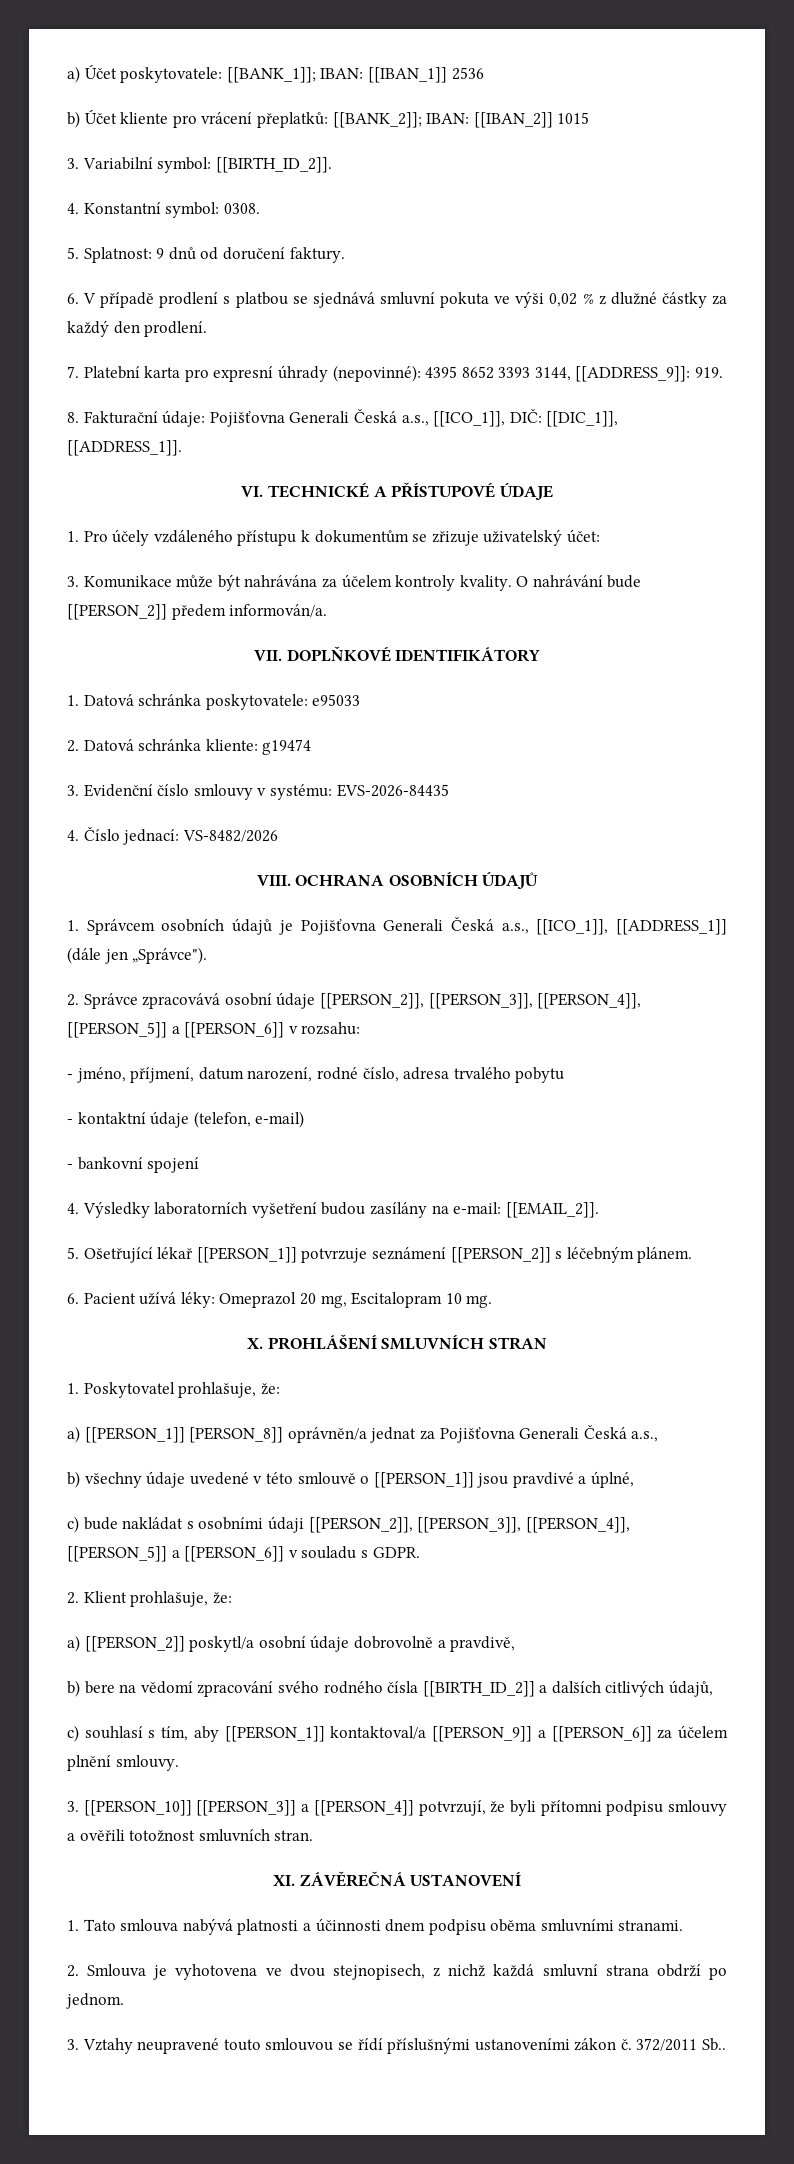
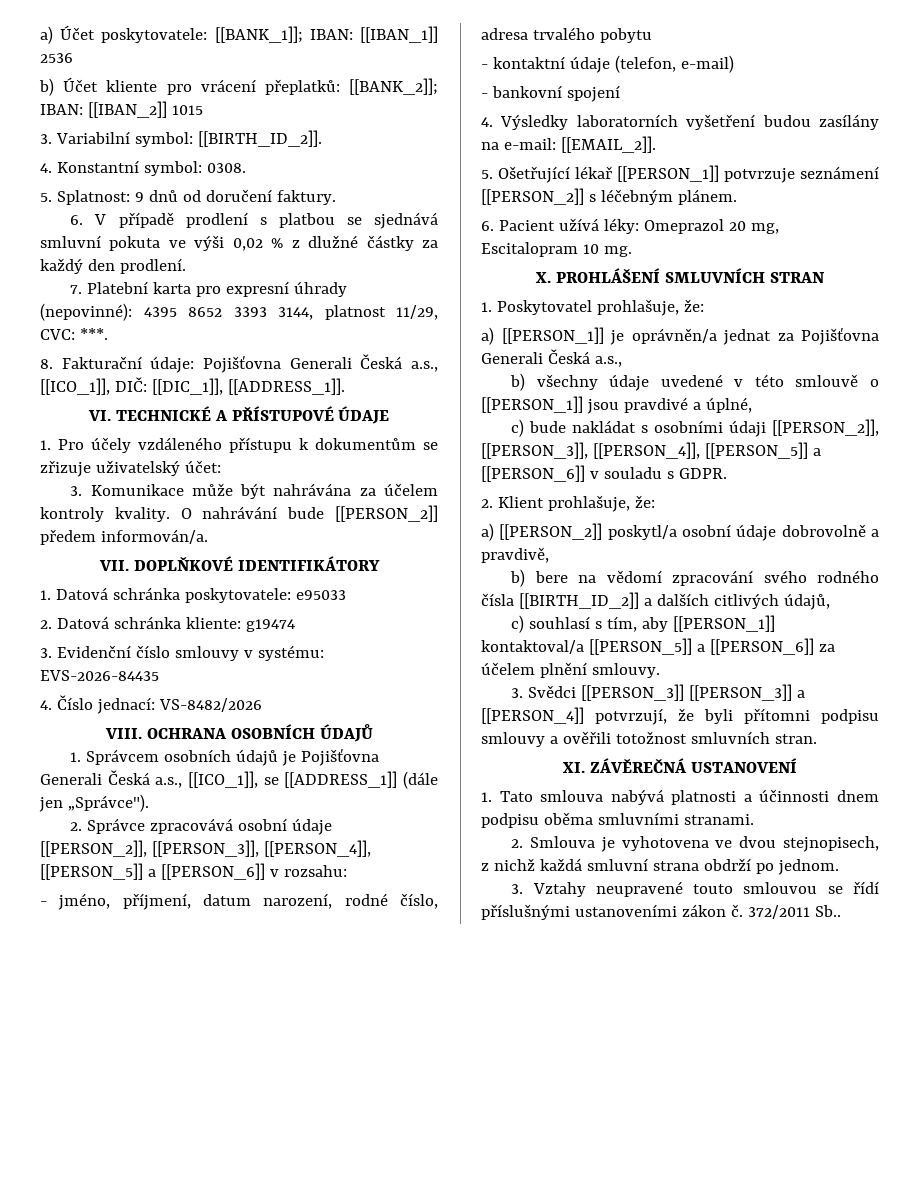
[575,366,724,382] [[ADDRESS_9]]: 919. -> [324,305,438,320] [40,328,108,340] platnost 11/29, CVC: ***.
(609, 927) none -> [263,777,279,785] se
[189,1427,284,1443] [PERSON_8]] -> [610,330,624,345] je
[432,1726,533,1742] [[PERSON_9]] -> [588,638,692,655] [[PERSON_5]]
[83,1800,192,1816] [[PERSON_10]] -> [528,684,685,701] Svědci [[PERSON_3]]

